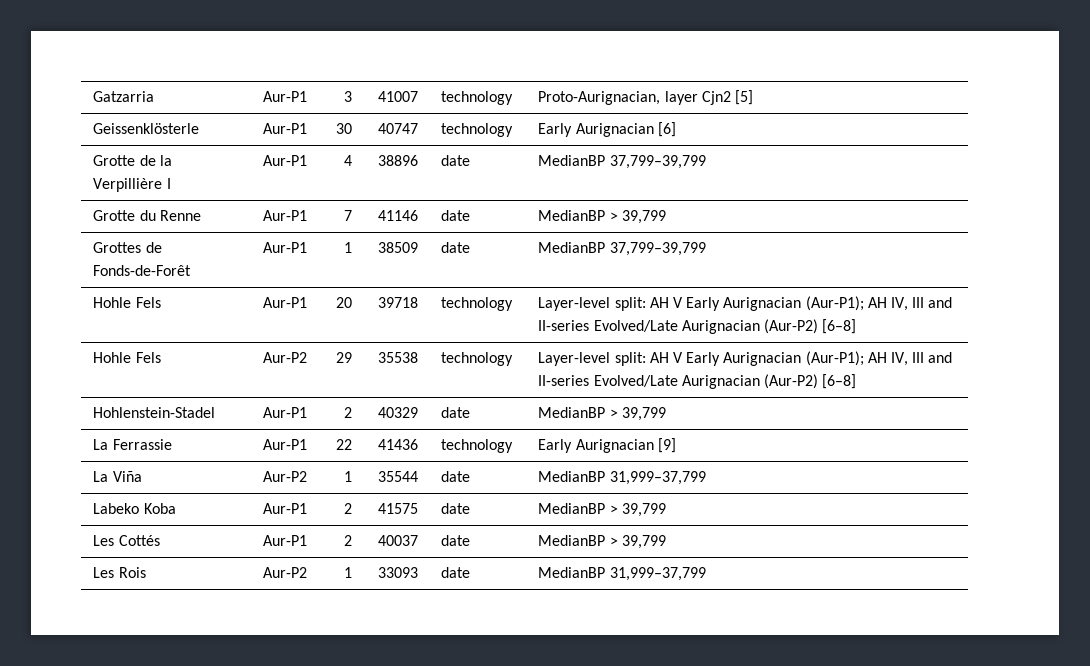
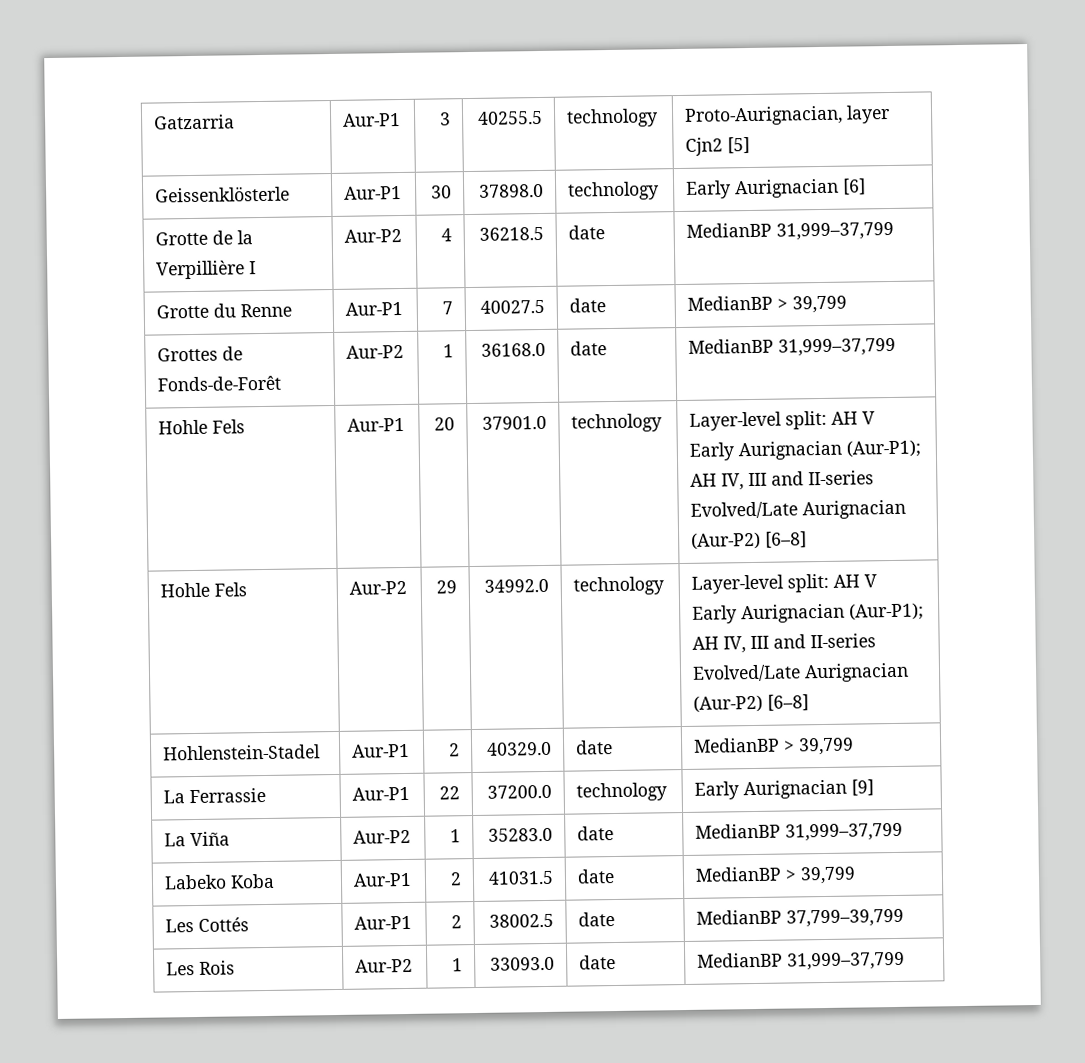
[377,91,418,102] 41007 -> [476,110,543,125] 40255.5
[377,123,418,134] 40747 -> [478,183,544,198] 37898.0
[263,155,308,166] Aur-P1 -> [344,228,403,243] Aur-P2
[377,155,418,166] [441,155,471,166] [538,155,706,169] 38896 | date | MedianBP 37,799–39,799 -> [478,226,544,241] [568,225,606,240] [686,221,895,241] 36218.5 | date | MedianBP 31,999–37,799
[377,210,418,221] 41146 -> [479,299,545,314] 40027.5
[263,242,308,253] [343,242,352,253] [377,242,418,253] [441,242,471,253] [538,242,706,256] Aur-P1 | 1 | 38509 | date | MedianBP 37,799–39,799 -> [346,344,405,359] [442,344,454,358] [480,342,546,357] [570,341,608,356] [688,337,897,357] Aur-P2 | 1 | 36168.0 | date | MedianBP 31,999–37,799
[377,297,418,308] 39718 -> [481,415,547,430] 37901.0
[377,352,418,363] 35538 -> [483,578,549,593] 34992.0
[377,407,418,418] 40329 -> [486,741,552,756] 40329.0
[377,439,418,450] 41436 -> [486,784,552,799] 37200.0
[377,471,418,482] 35544 -> [487,827,553,842] 35283.0
[377,503,418,514] 41575 -> [487,870,554,885] 41031.5
[377,535,418,546] [441,535,471,546] [538,535,666,549] 40037 | date | MedianBP > 39,799 -> [488,913,554,928] [578,911,616,927] [696,908,905,928] 38002.5 | date | MedianBP 37,799–39,799
[377,567,418,578] 33093 -> [489,956,555,971] 33093.0

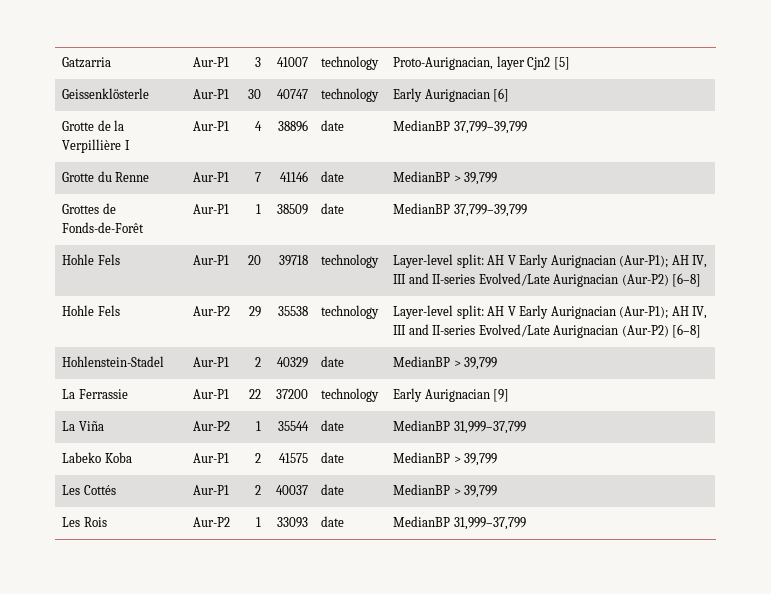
[476,110,543,125] 40255.5 -> [276,57,308,67] 41007
[478,183,544,198] 37898.0 -> [276,89,308,99] 40747
[344,228,403,243] Aur-P2 -> [193,121,230,131] Aur-P1
[478,226,544,241] [568,225,606,240] [686,221,895,241] 36218.5 | date | MedianBP 31,999–37,799 -> [277,120,308,132] [321,120,345,131] [393,120,527,134] 38896 | date | MedianBP 37,799–39,799
[479,299,545,314] 40027.5 -> [279,171,308,182] 41146
[346,344,405,359] [442,344,454,358] [480,342,546,357] [570,341,608,356] [688,337,897,357] Aur-P2 | 1 | 36168.0 | date | MedianBP 31,999–37,799 -> [193,204,230,214] [255,204,261,214] [276,204,308,215] [321,203,345,214] [393,203,527,217] Aur-P1 | 1 | 38509 | date | MedianBP 37,799–39,799
[481,415,547,430] 37901.0 -> [278,255,308,266] 39718
[483,578,549,593] 34992.0 -> [277,306,308,316] 35538
[486,741,552,756] 40329.0 -> [276,357,308,368] 40329
[486,784,552,799] 37200.0 -> [275,389,308,399] 37200
[487,827,553,842] 35283.0 -> [277,421,309,431] 35544
[487,870,554,885] 41031.5 -> [278,453,308,463] 41575
[488,913,554,928] [578,911,616,927] [696,908,905,928] 38002.5 | date | MedianBP 37,799–39,799 -> [275,485,308,495] [321,484,345,495] [393,484,498,498] 40037 | date | MedianBP > 39,799
[489,956,555,971] 33093.0 -> [276,517,308,528] 33093

